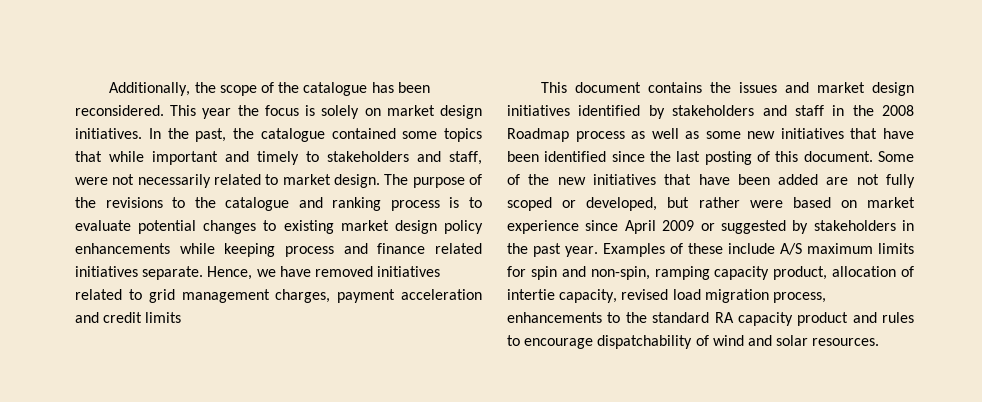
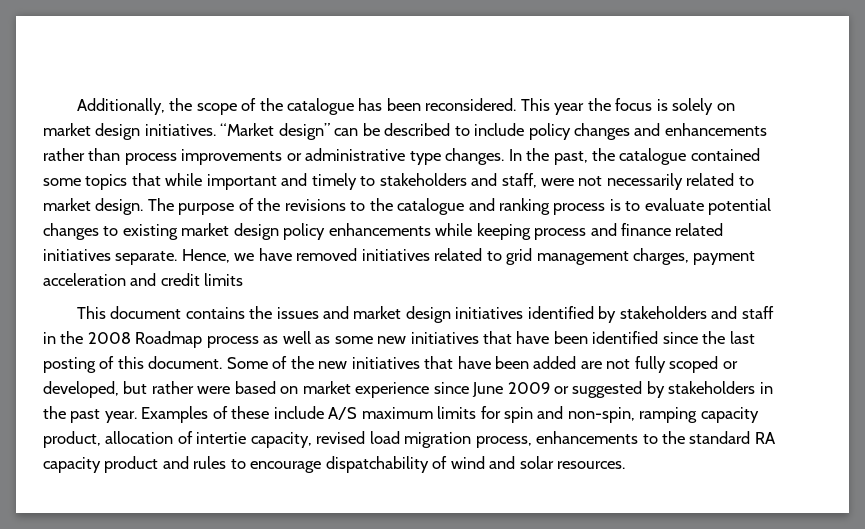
(142, 133) none -> [220,123,767,140] [43,148,505,165] “Market design” can be described to include policy changes and enhancements rather than process improvements or administrative type changes.
[624,220,656,234] April -> [472,382,504,397] June

